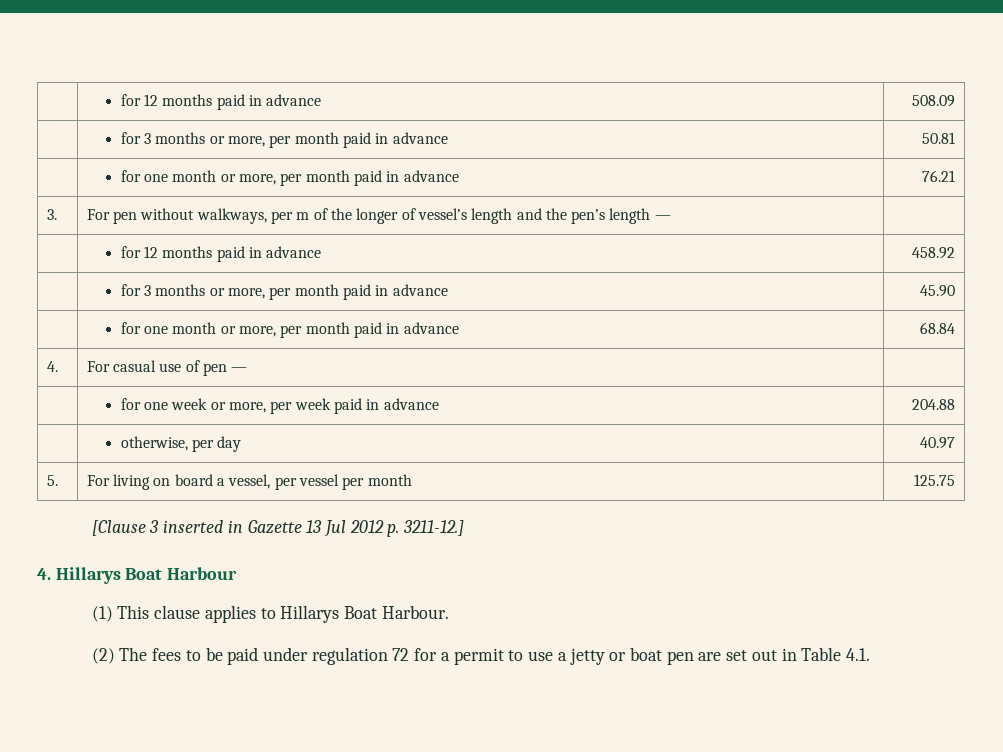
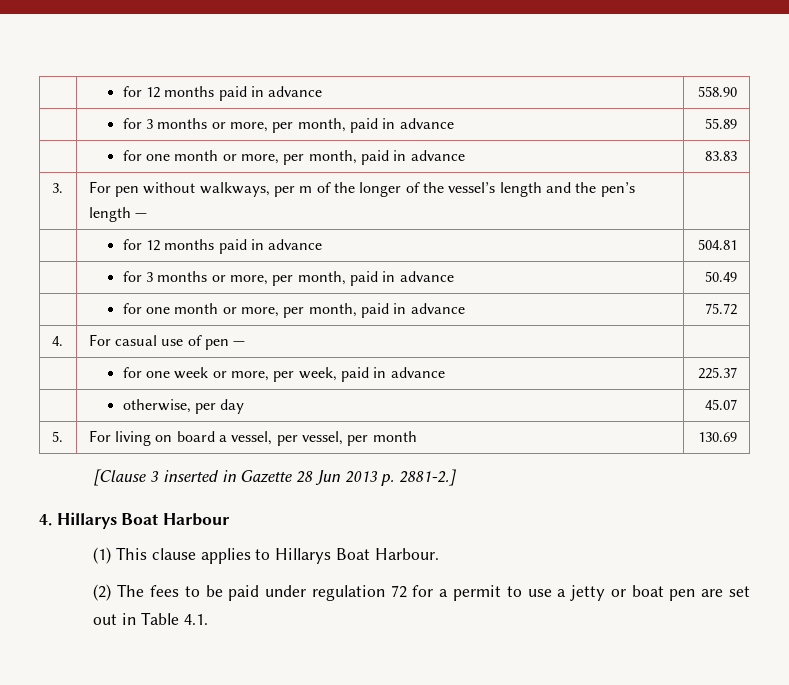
[120,94,322,110] [912,95,956,107] [120,132,448,148] [922,132,956,144] [120,170,459,186] [922,170,956,182] | for 12 months paid in advance | 508.09 // | for 3 months or more, per month paid in advance | 50.81 // | for one month or more, per month paid in advance | 76.21 -> [122,86,323,101] [698,86,738,97] [122,118,454,133] [705,118,738,129] [122,150,465,165] [705,151,738,161] | for 12 months paid in advance | 558.90 // | for 3 months or more, per month, paid in advance | 55.89 // | for one month or more, per month, paid in advance | 83.83
(416, 214) none -> [422,182,444,193] the
[912,247,956,259] [120,284,448,300] [920,285,956,297] [120,322,459,338] [920,322,956,334] 458.92 // | for 3 months or more, per month paid in advance | 45.90 // | for one month or more, per month paid in advance | 68.84 -> [698,239,738,250] [122,271,454,286] [705,271,738,282] [122,303,465,318] [705,303,738,315] 504.81 // | for 3 months or more, per month, paid in advance | 50.49 // | for one month or more, per month, paid in advance | 75.72
[294,398,439,414] [912,399,956,410] week paid in advance | 204.88 -> [298,367,445,382] [698,367,738,379] week, paid in advance | 225.37
[920,437,956,449] 40.97 -> [705,399,738,410] 45.07
[298,474,339,486] vessel -> [301,431,343,445] vessel,
[914,474,956,486] 125.75 -> [698,432,738,442] 130.69
[306,520,465,537] 13 Jul 2012 p. 3211-12.] -> [296,469,456,486] 28 Jun 2013 p. 2881-2.]

